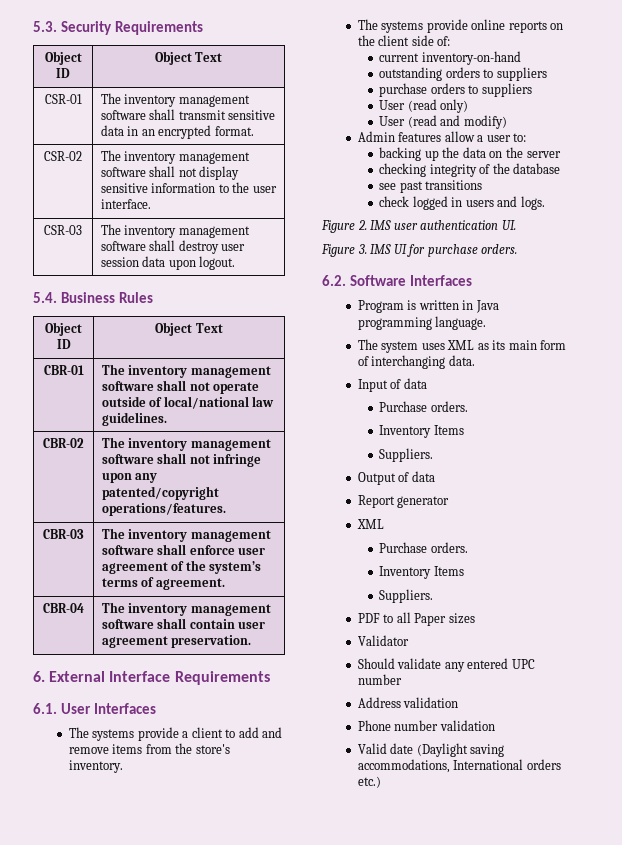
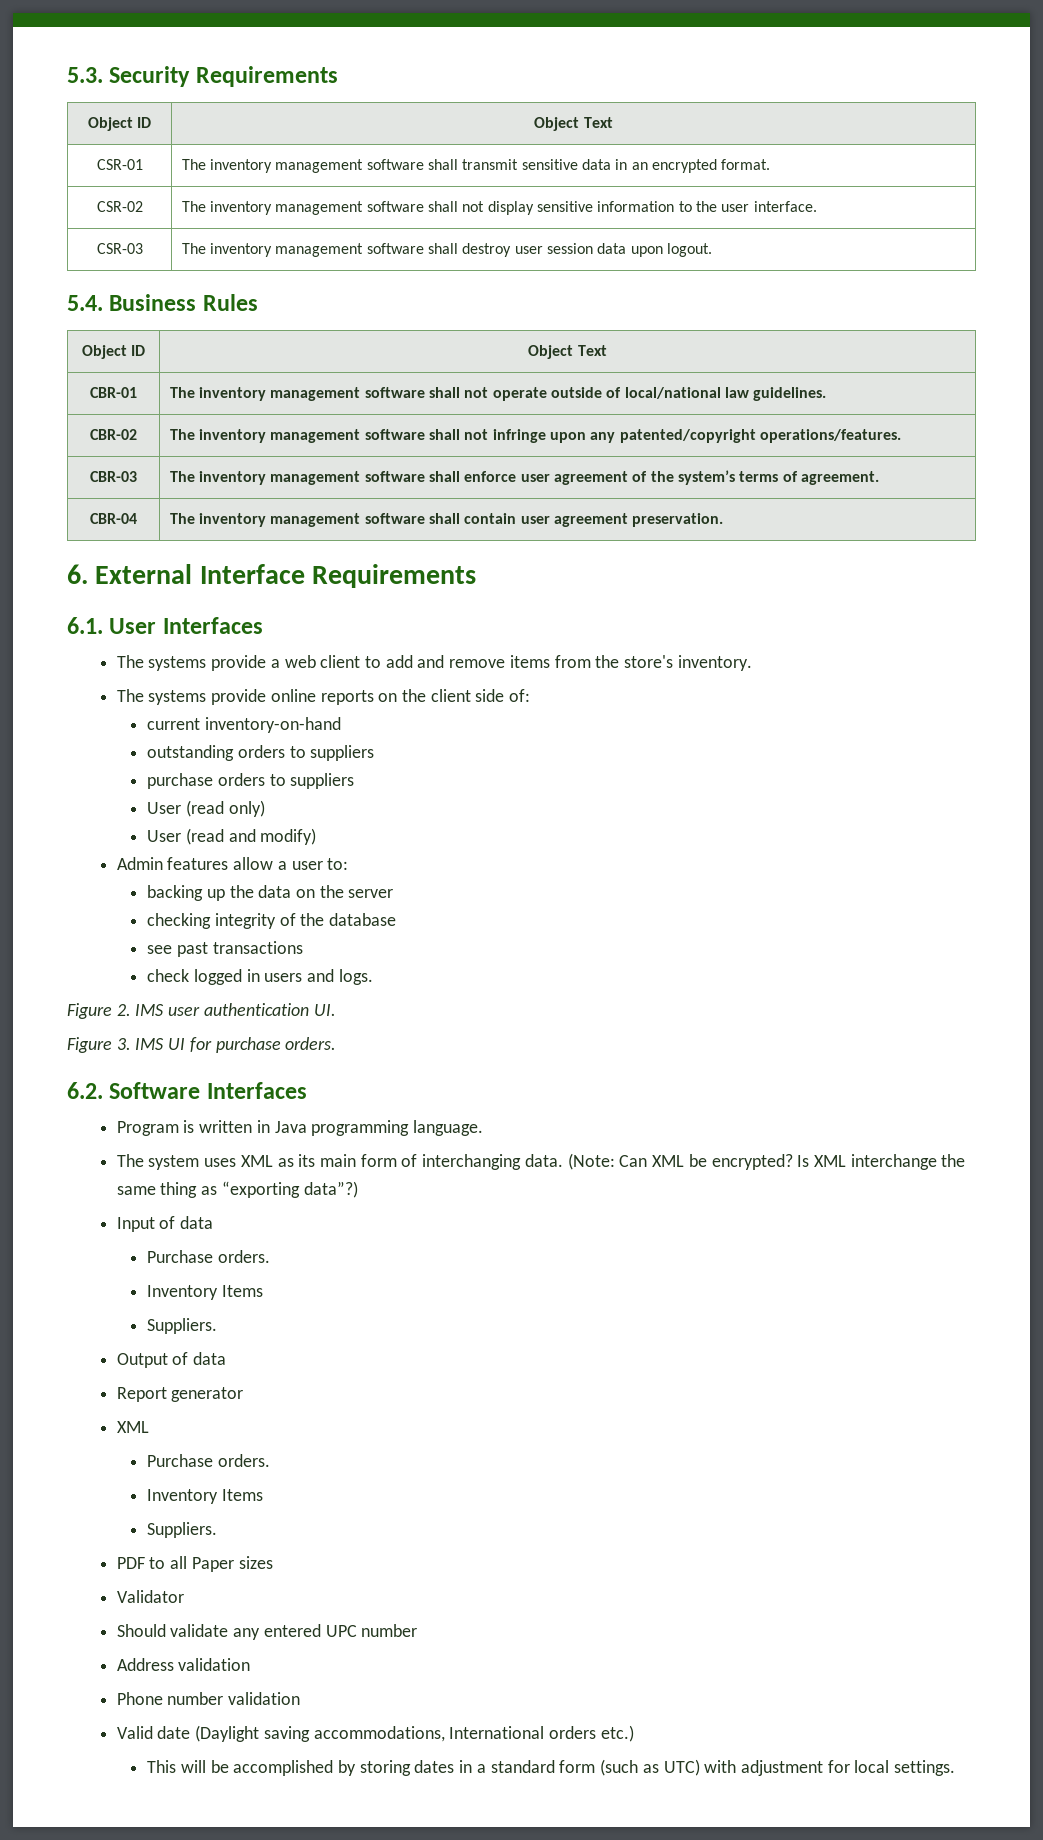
(189, 734) none -> [284,655,316,668] web
[425,180,483,190] transitions -> [212,941,303,954] transactions
(475, 360) none -> [567,1153,966,1170] [116,1181,358,1198] (Note: Can XML be encrypted? Is XML interchange the same thing as “exporting data”?)
(381, 782) none -> [147,1759,956,1776] // This will be accomplished by storing dates in a standard form (such as UTC) with adjustment for local settings.

